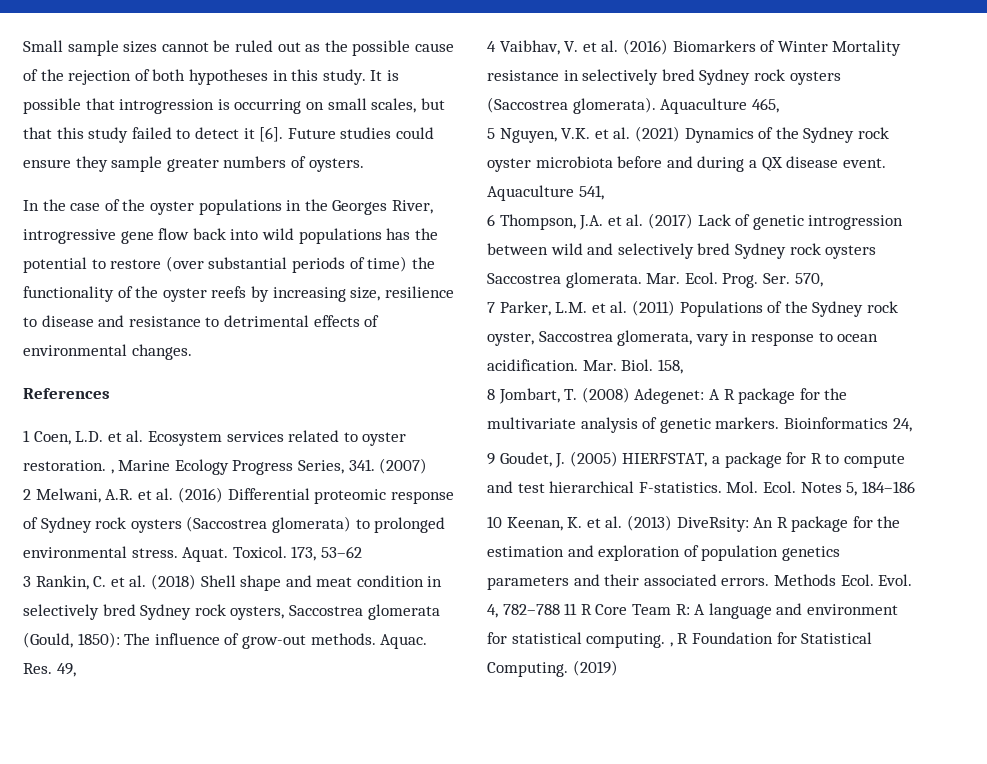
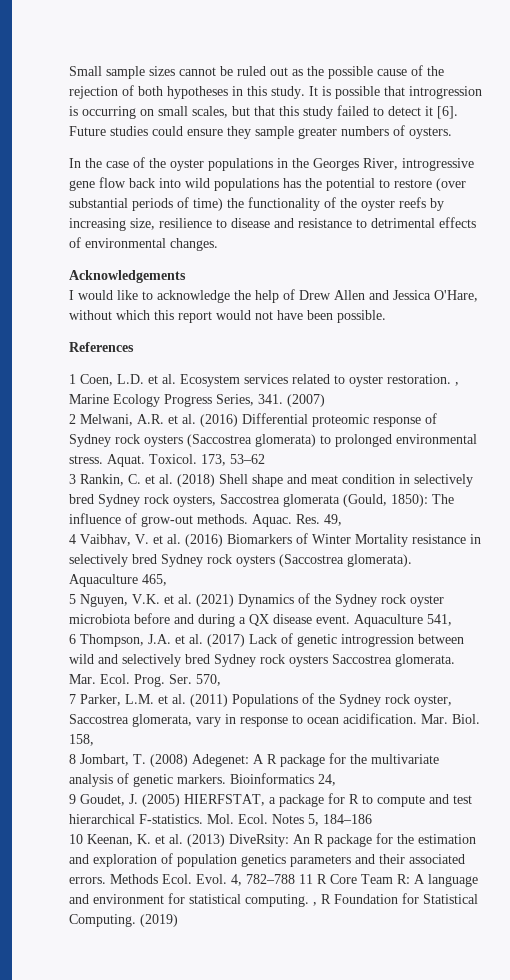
(192, 352) none -> [69,270,186,283] [69,289,478,303] [69,310,386,323] // Acknowledgements // I would like to acknowledge the help of Drew Allen and Jessica O'Hare, without which this report would not have been possible.

